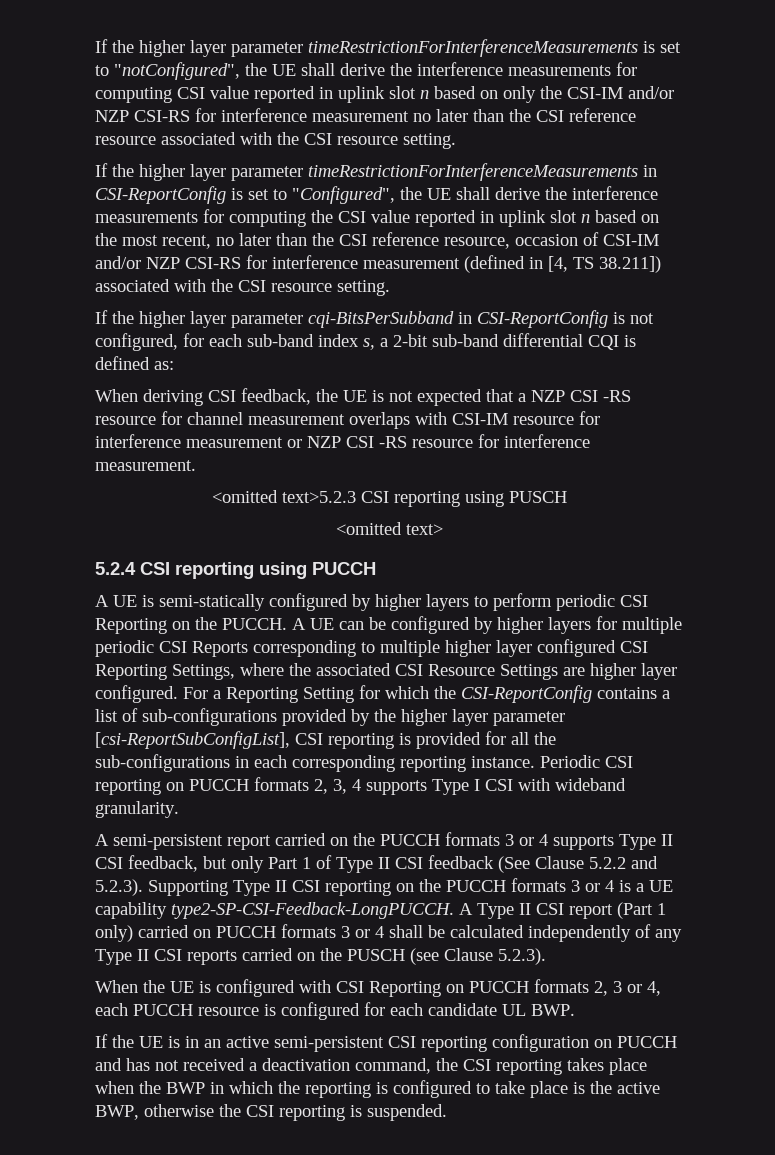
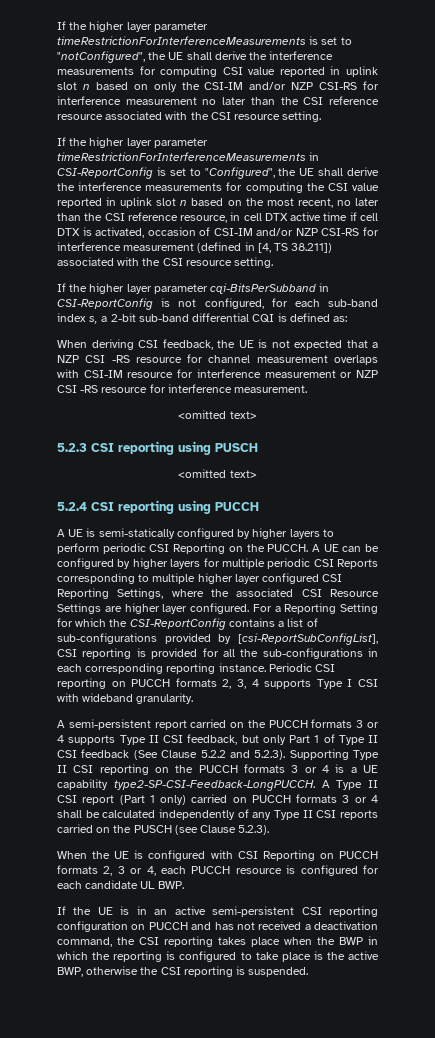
(510, 243) none -> [230,212,378,221] [57,227,145,238] in cell DTX active time if cell DTX is activated,
[281,491,356,503] text>5.2.3 -> [229,411,257,419] [57,443,87,452] text> // 5.2.3
[374,709,565,726] the higher layer parameter -> (232, 639) none

